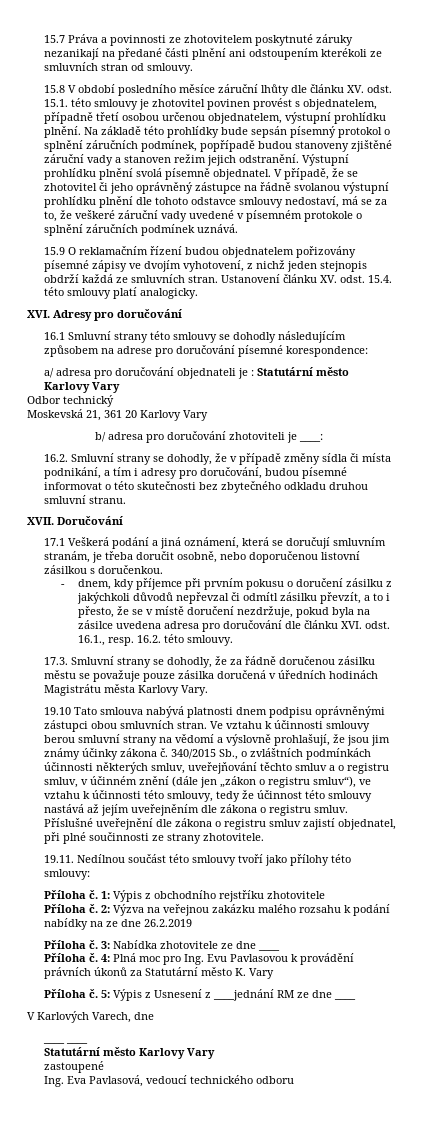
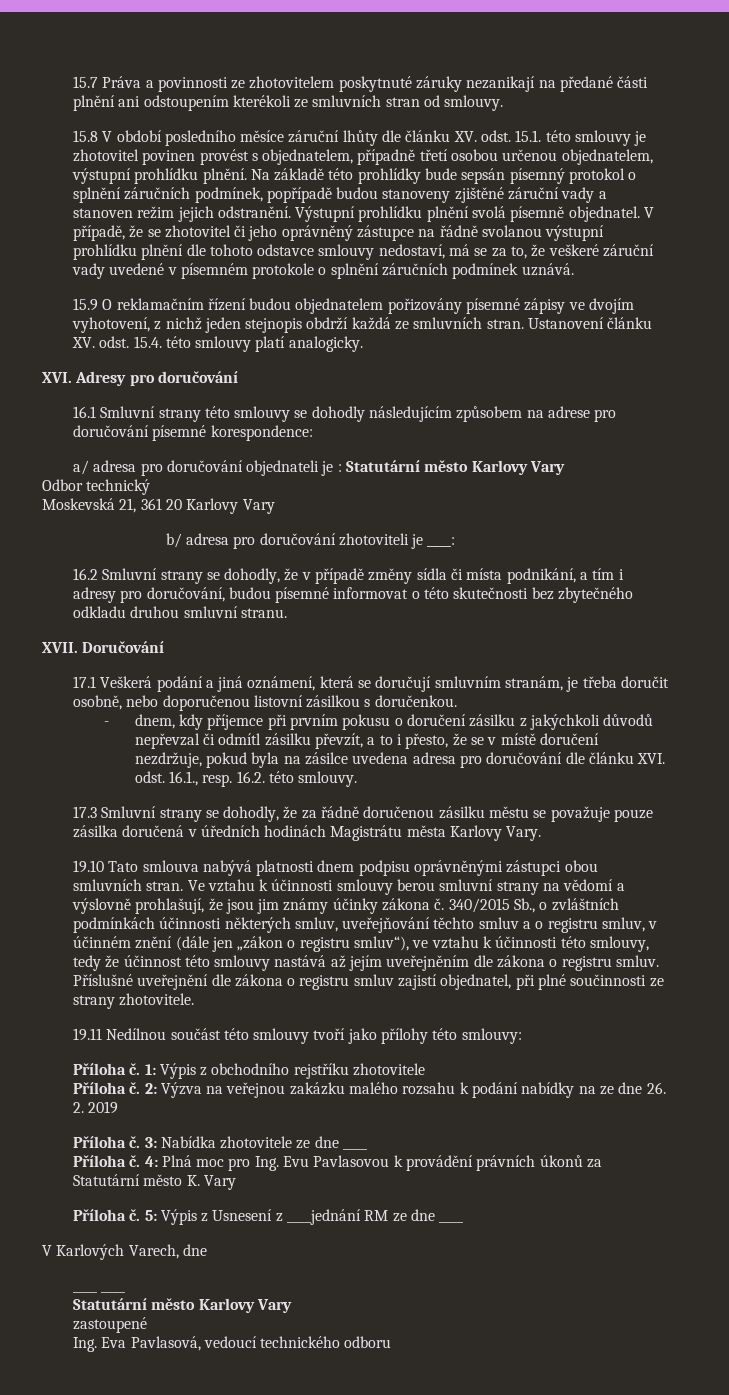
[43,454,68,462] 16.2. -> [72,568,98,580] 16.2
[43,657,68,665] 17.3. -> [72,806,97,818] 17.3
[43,855,74,863] 19.11. -> [72,1028,102,1041] 19.11
[143,919,192,927] 26.2.2019 -> [646,1082,666,1094] [72,1101,119,1114] 26. 2. 2019

